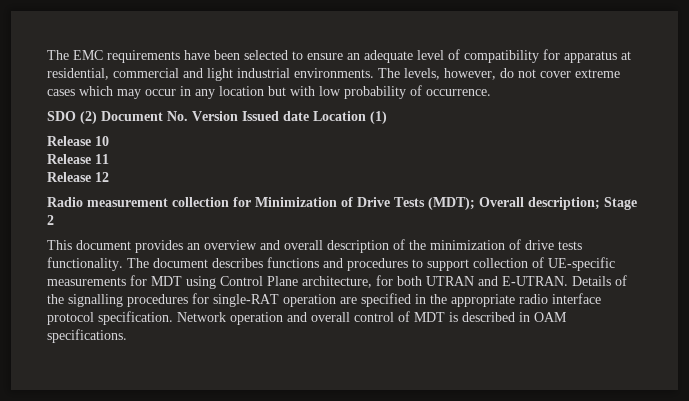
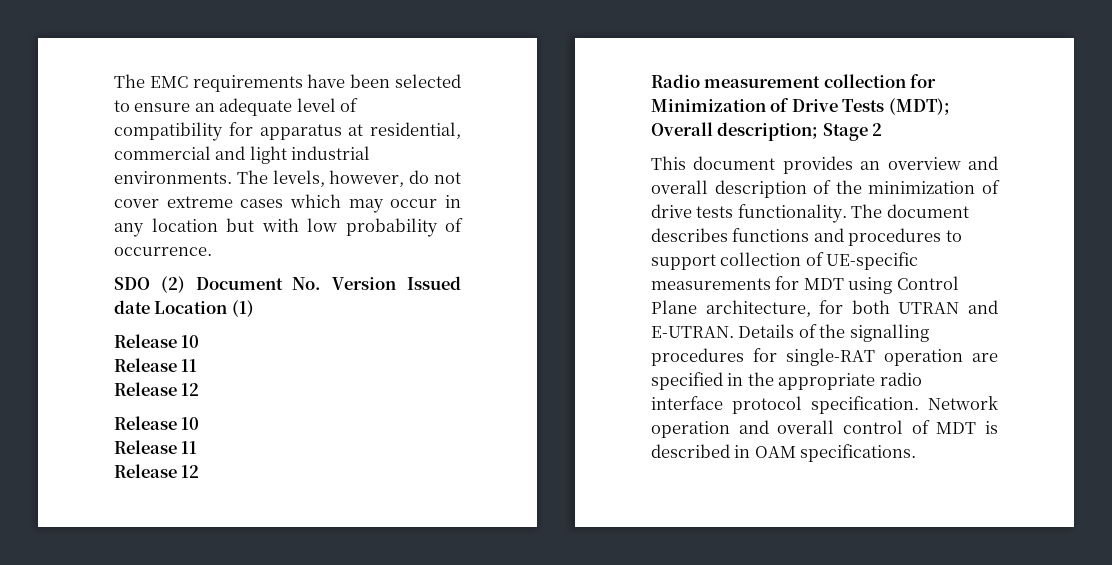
(109, 177) none -> [114,416,200,430] [114,440,198,454] [114,464,200,478] // Release 10 // Release 11 // Release 12

